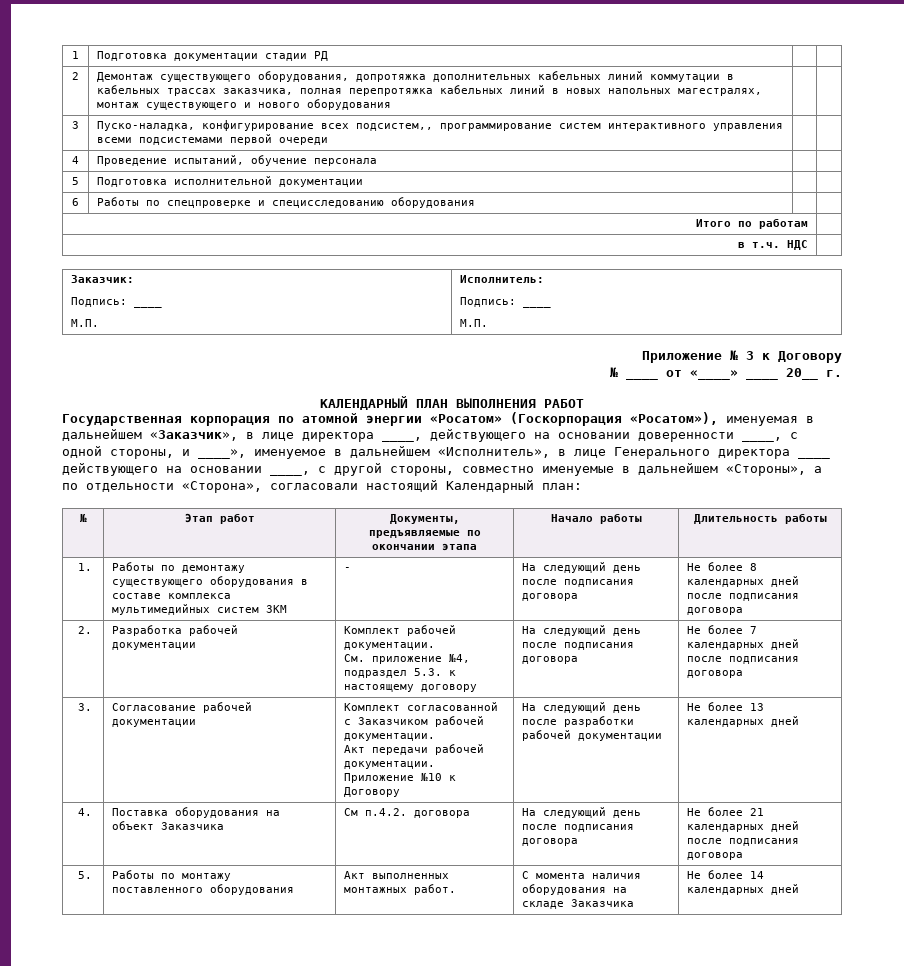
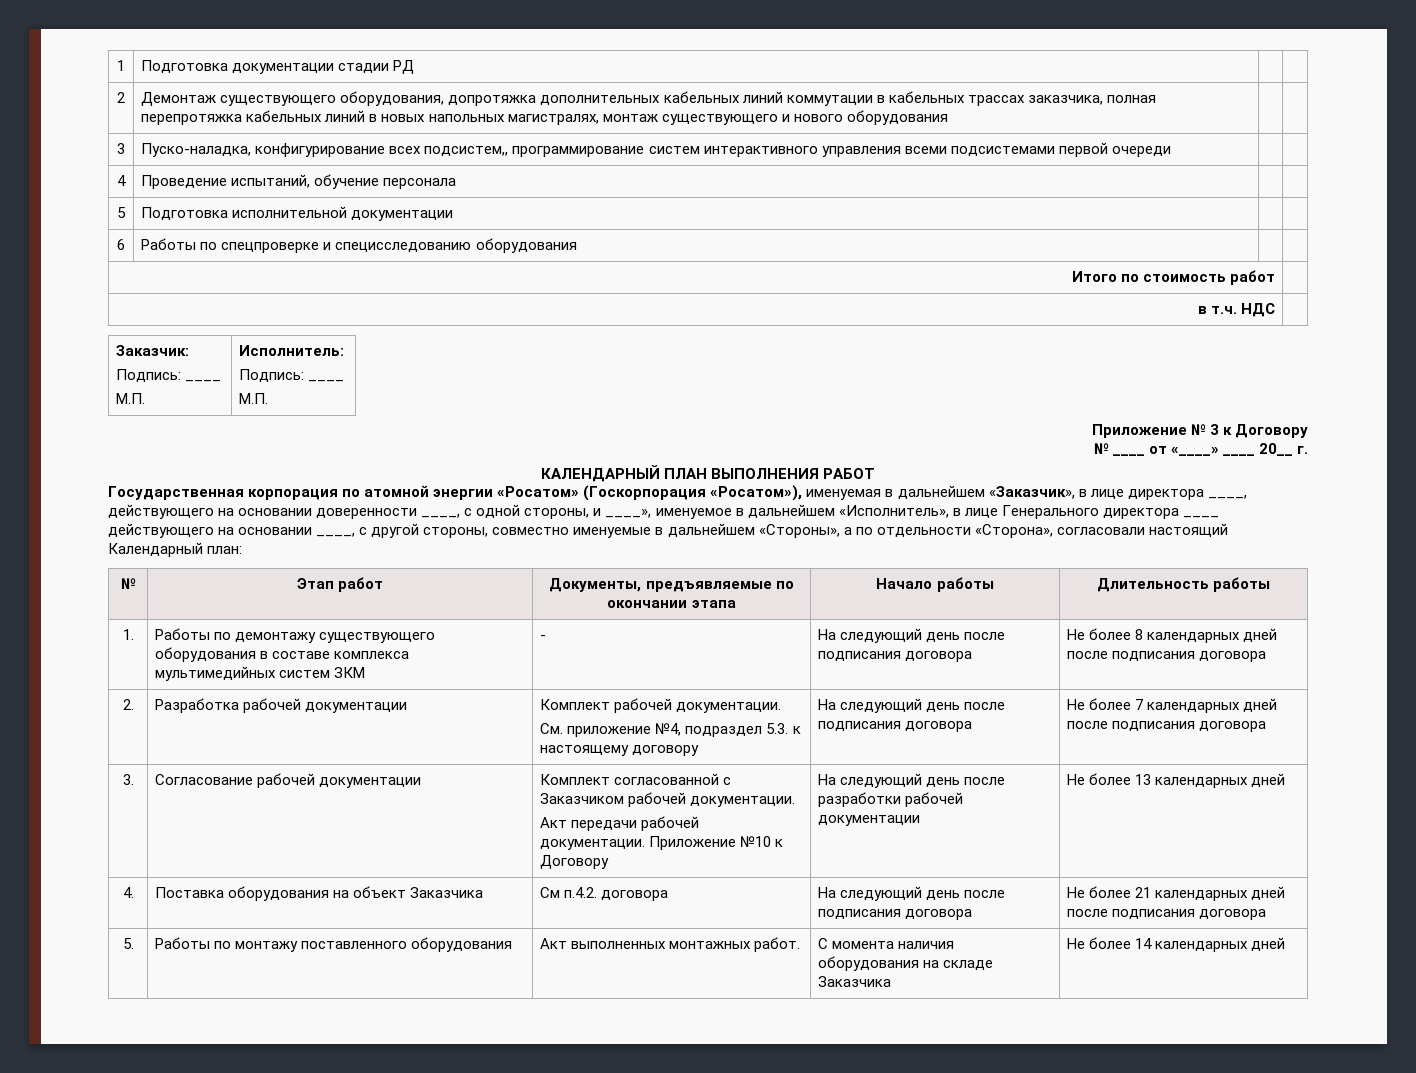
[678,88,763,96] магестралях, -> [507,114,599,125] магистралях,
[758,218,808,229] работам -> [1142,270,1275,285] стоимость работ

